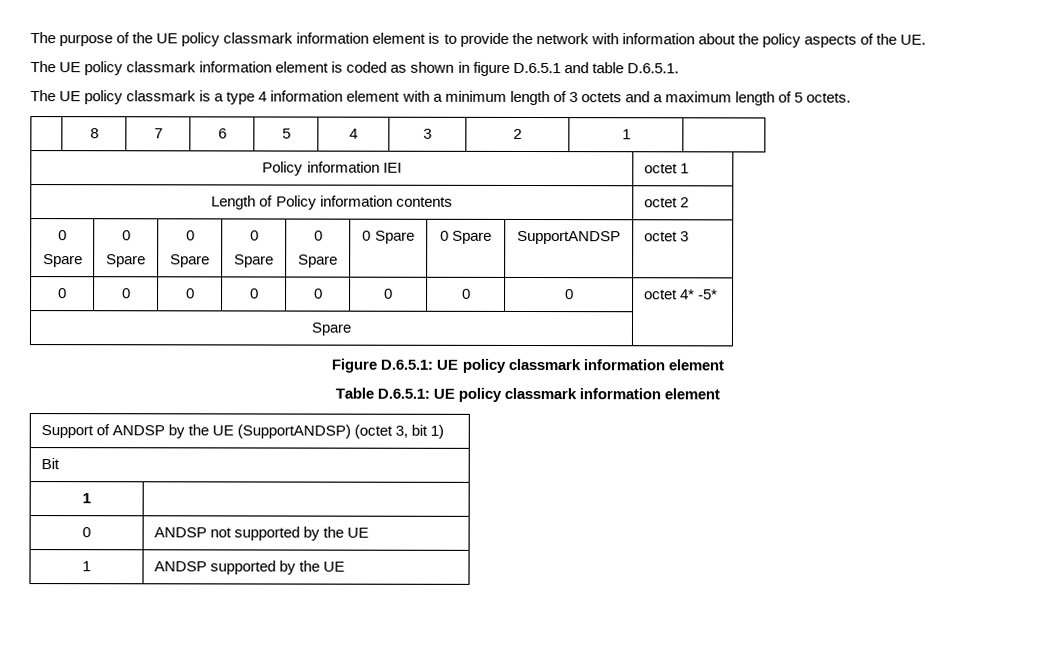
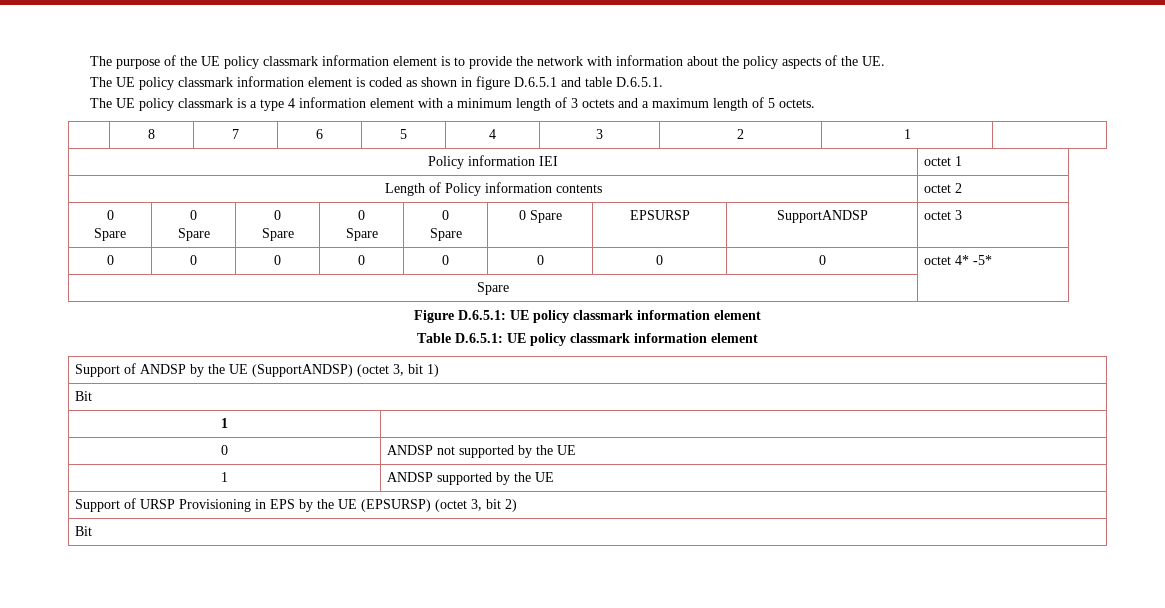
[439,230,493,244] 0 Spare -> [629,210,690,220] EPSURSP
(346, 566) none -> [74,498,517,512] [74,526,92,536] // Support of URSP Provisioning in EPS by the UE (EPSURSP) (octet 3, bit 2) // Bit

